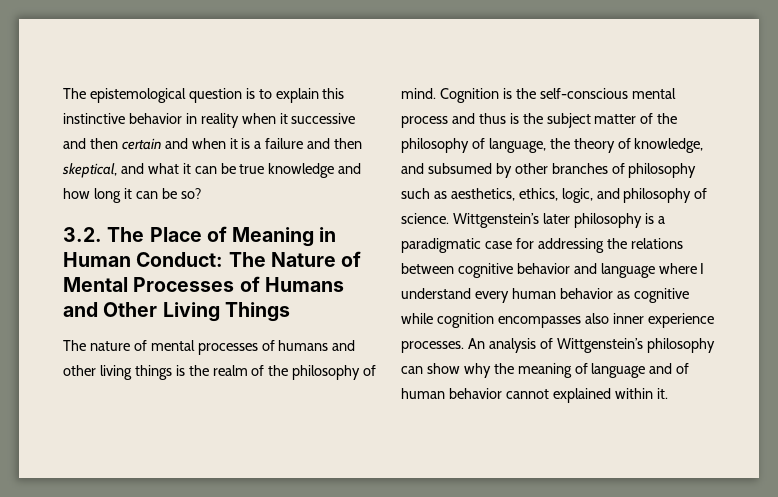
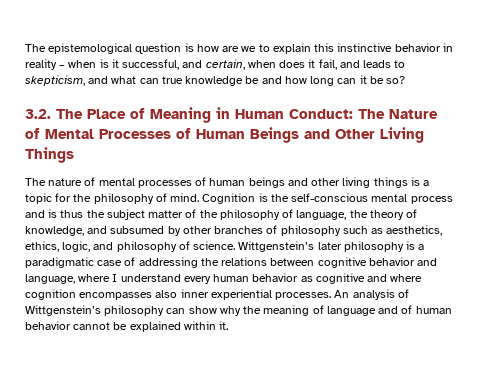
(255, 93) none -> [196,44,257,52] how are we
[241,113,356,124] [63,138,363,150] [62,163,236,178] when it successive and then certain and when it is a failure and then skeptical, and what it can be -> [59,59,406,70] [25,75,159,86] – when is it successful, and certain, when does it fail, and leads to skepticism, and what can
(335, 170) none -> [245,76,260,84] be
[123,188,158,199] it can -> [337,75,367,84] can it
[264,277,344,292] Humans -> [196,127,299,143] Human Beings
[278,340,329,351] humans -> [209,177,285,188] human beings
[188,365,265,376] the realm of -> [423,180,430,186] [25,193,72,204] a topic for
[478,113,519,124] thus is -> [48,209,84,218] is thus
[515,238,534,249] for -> [124,257,136,266] of
[600,263,655,278] language -> [25,274,75,284] language,
[401,313,433,324] while -> [367,274,423,282] and where
[647,313,714,328] experience -> [210,289,272,300] experiential
(549, 394) none -> [113,322,128,330] be

